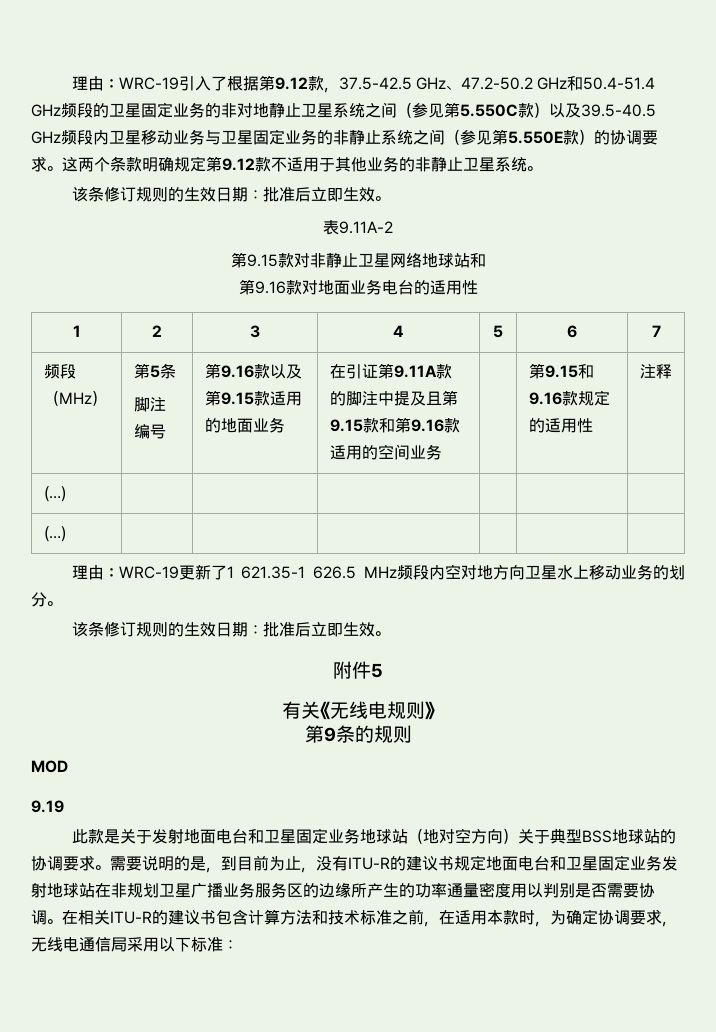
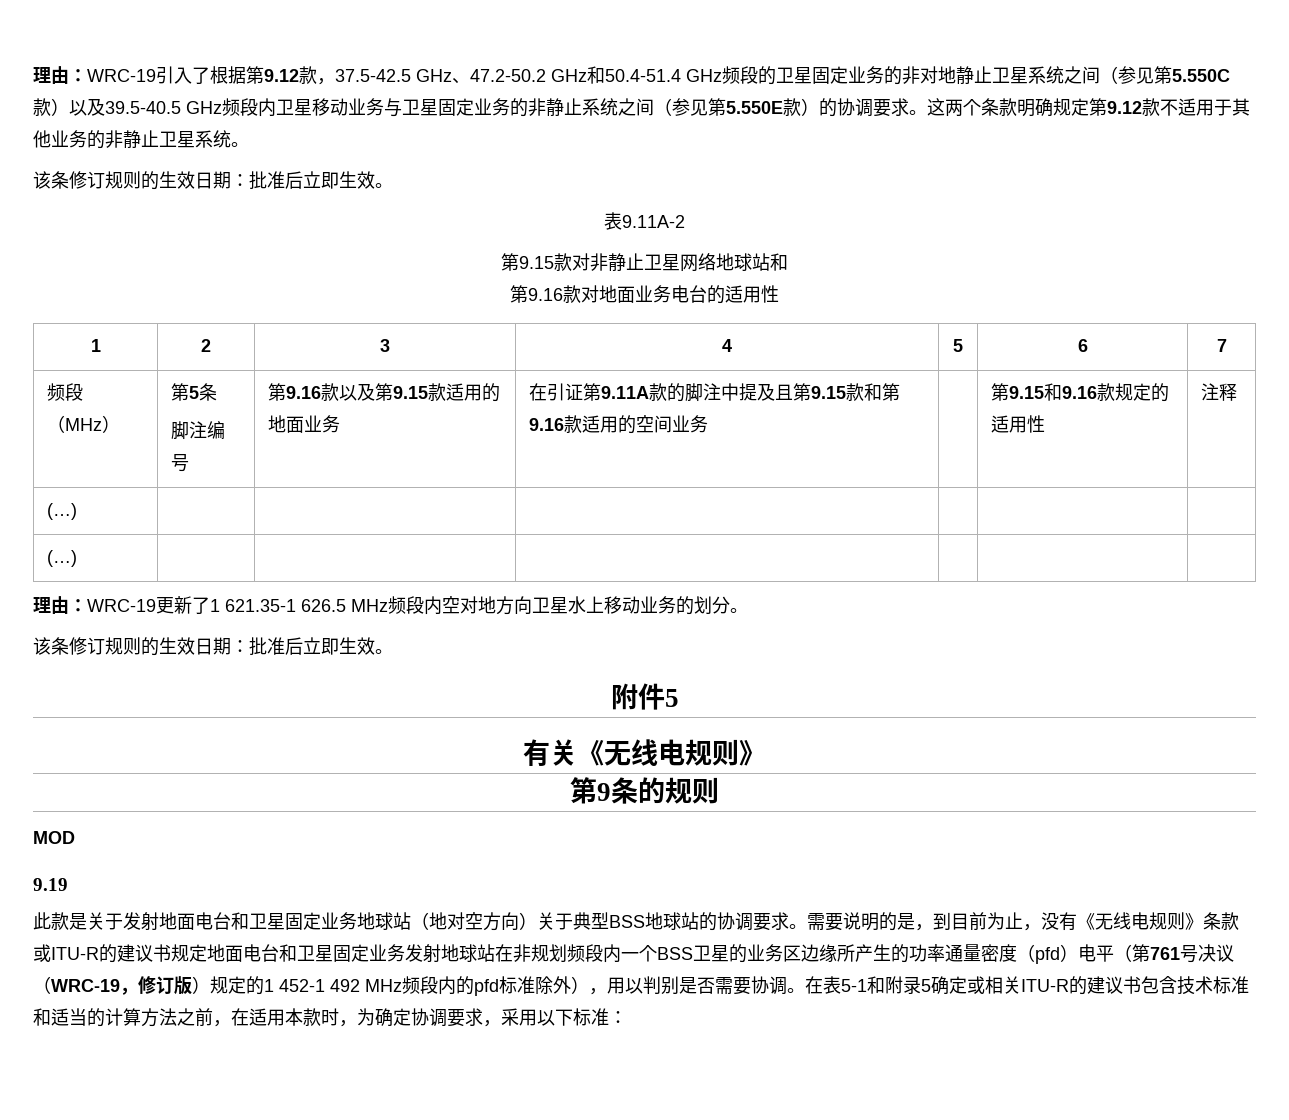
(348, 863) none -> [1077,912,1239,930] [33,944,51,962] 《无线电规则》条款或
[159,882,319,898] 卫星广播业务服务区的 -> [567,944,801,963] 频段内一个BSS卫星的业务区
(511, 890) none -> [1017,944,1234,964] [33,976,607,996] （pfd）电平（第761号决议（WRC-19，修订版）规定的1 452-1 492 MHz频段内的pfd标准除外），
(78, 917) none -> [823,976,985,995] 表5-1和附录5确定或
[248,909,392,925] 计算方法和技术标准 -> [1177,976,1249,995] [33,1008,177,1027] 技术标准和适当的计算方法
[31,937,127,952] 无线电通信局 -> (501, 1023) none

